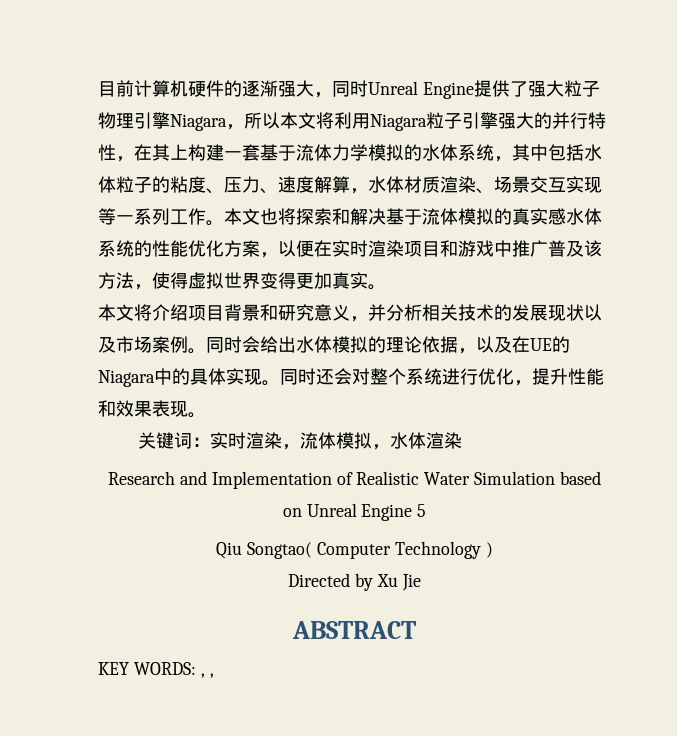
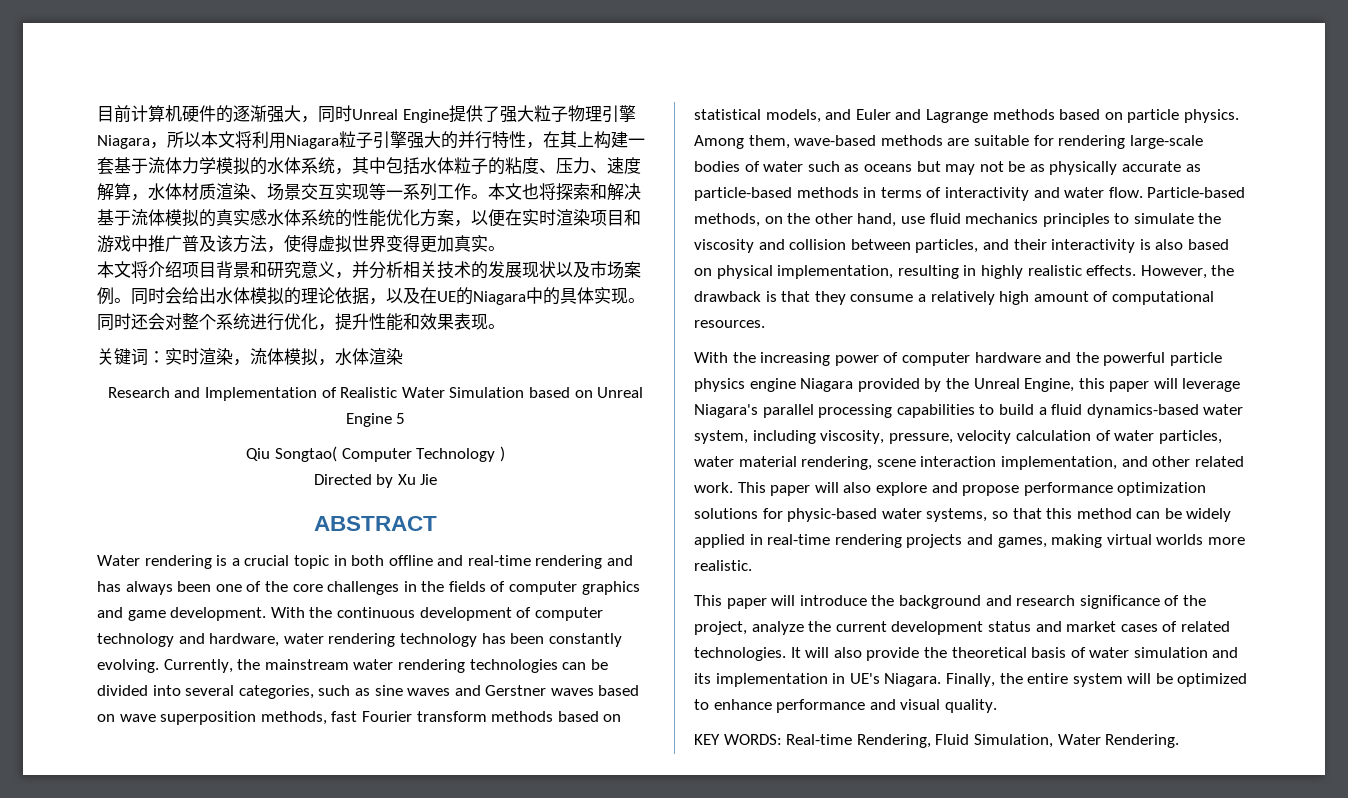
[98,662,214,678] KEY WORDS: , , -> [97,555,634,569] [97,581,640,595] [97,607,603,621] [97,633,622,647] [97,659,608,673] [97,685,640,699] [97,711,622,725] [694,109,1239,123] [694,135,1203,149] [694,161,1201,175] [694,187,1246,201] [694,213,1222,227] [694,239,1229,253] [694,265,1235,279] [694,291,1214,305] [694,320,765,328] [694,352,1222,366] [694,378,1241,392] [694,404,1244,418] [694,430,1222,444] [694,456,1244,470] [694,482,1207,496] [694,508,1232,522] [694,534,1245,548] [694,560,752,571] [694,595,1206,609] [694,621,1230,635] [694,647,1239,661] [694,673,1248,687] [694,699,997,713] [694,734,1180,748] Water rendering is a crucial topic in both offline and real-time rendering and has always been one of the core challenges in the fields of computer graphics and game development. With the continuous development of computer technology and hardware, water rendering technology has been constantly evolving. Currently, the mainstream water rendering technologies can be divided into several categories, such as sine waves and Gerstner waves based on wave superposition methods, fast Fourier transform methods based on statistical models, and Euler and Lagrange methods based on particle physics. Among them, wave-based methods are suitable for rendering large-scale bodies of water such as oceans but may not be as physically accurate as particle-based methods in terms of interactivity and water flow. Particle-based methods, on the other hand, use fluid mechanics principles to simulate the viscosity and collision between particles, and their interactivity is also based on physical implementation, resulting in highly realistic effects. However, the drawback is that they consume a relatively high amount of computational resources. // With the increasing power of computer hardware and the powerful particle physics engine Niagara provided by the Unreal Engine, this paper will leverage Niagara's parallel processing capabilities to build a fluid dynamics-based water system, including viscosity, pressure, velocity calculation of water particles, water material rendering, scene interaction implementation, and other related work. This paper will also explore and propose performance optimization solutions for physic-based water systems, so that this method can be widely applied in real-time rendering projects and games, making virtual worlds more realistic. // This paper will introduce the background and research significance of the project, analyze the current development status and market cases of related technologies. It will also provide the theoretical basis of water simulation and its implementation in UE's Niagara. Finally, the entire system will be optimized to enhance performance and visual quality. // KEY WORDS: Real-time Rendering, Fluid Simulation, Water Rendering.

